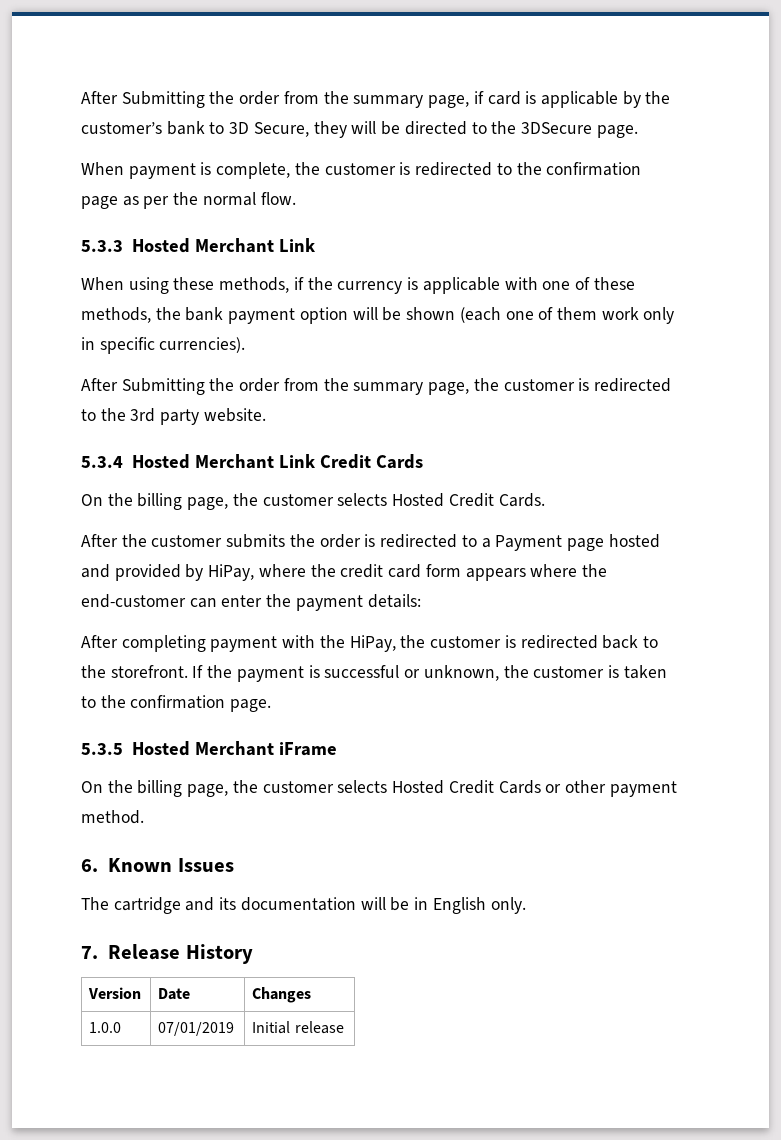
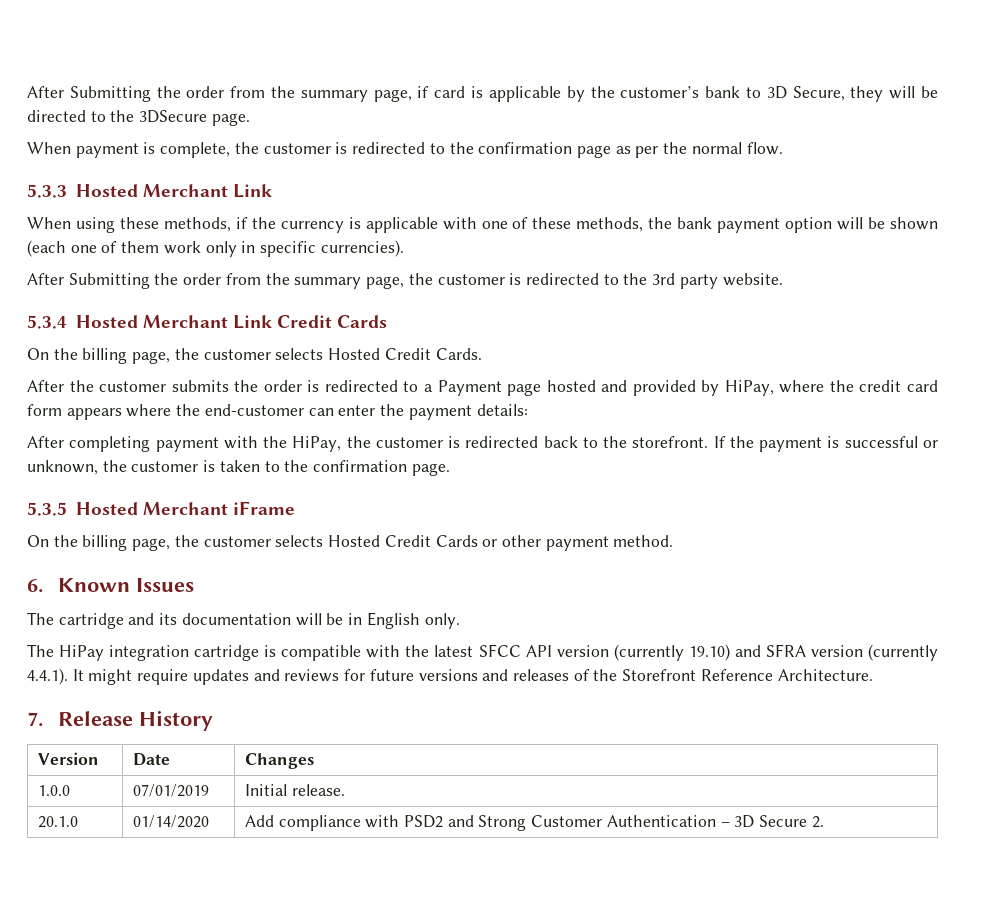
(526, 905) none -> [27,644,938,661] [27,668,873,685] // The HiPay integration cartridge is compatible with the latest SFCC API version (currently 19.10) and SFRA version (currently 4.4.1). It might require updates and reviews for future versions and releases of the Storefront Reference Architecture.
[294,1021,344,1034] release -> [291,784,345,796] [37,816,78,828] [132,815,209,828] [244,815,824,831] release. // 20.1.0 | 01/14/2020 | Add compliance with PSD2 and Strong Customer Authentication – 3D Secure 2.

